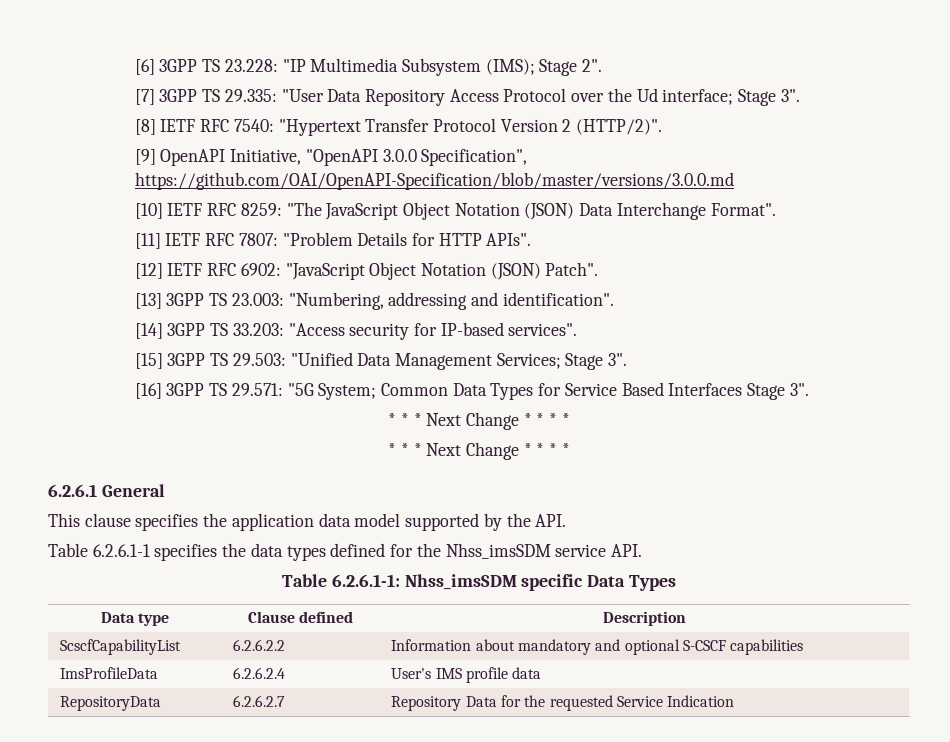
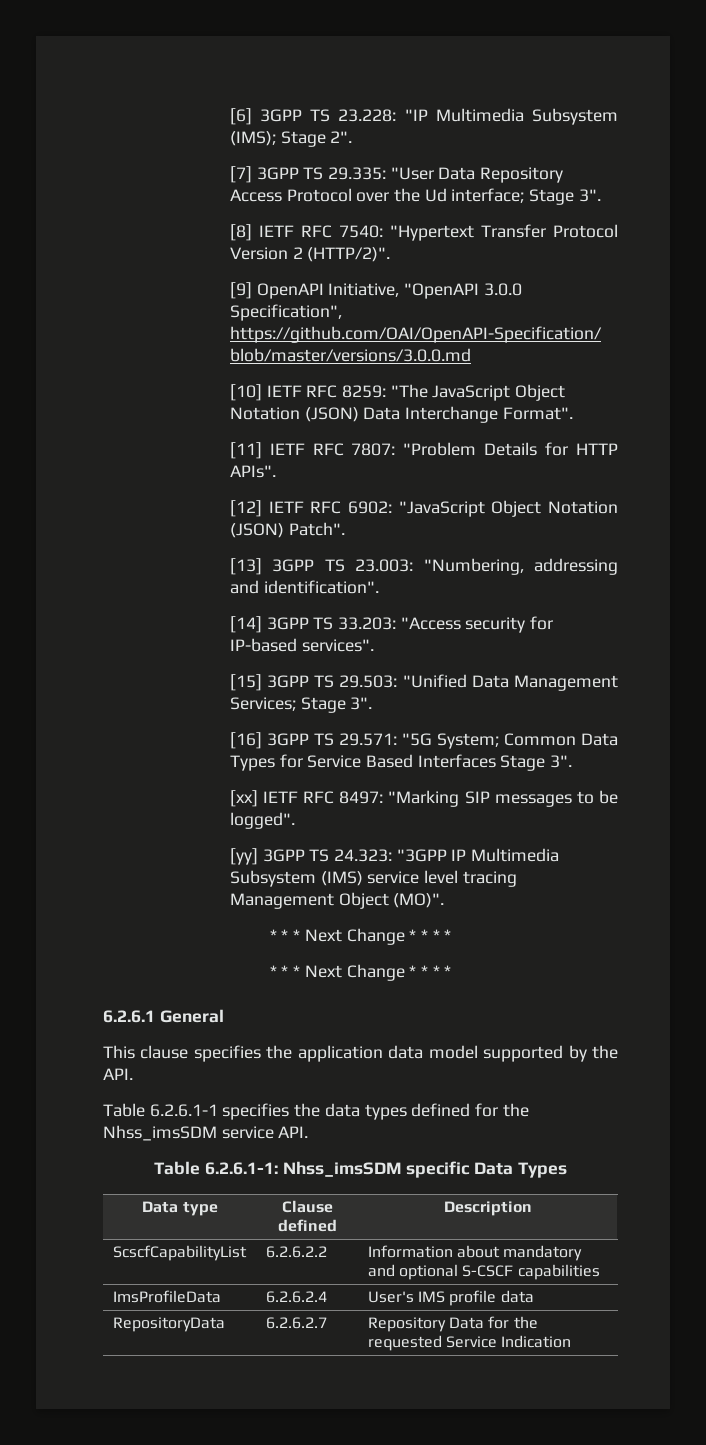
(809, 389) none -> [229,790,618,807] [229,812,295,829] [229,848,560,865] [229,870,517,887] [229,892,445,909] // [xx] IETF RFC 8497: "Marking SIP messages to be logged". // [yy] 3GPP TS 24.323: "3GPP IP Multimedia Subsystem (IMS) service level tracing Management Object (MO)".

